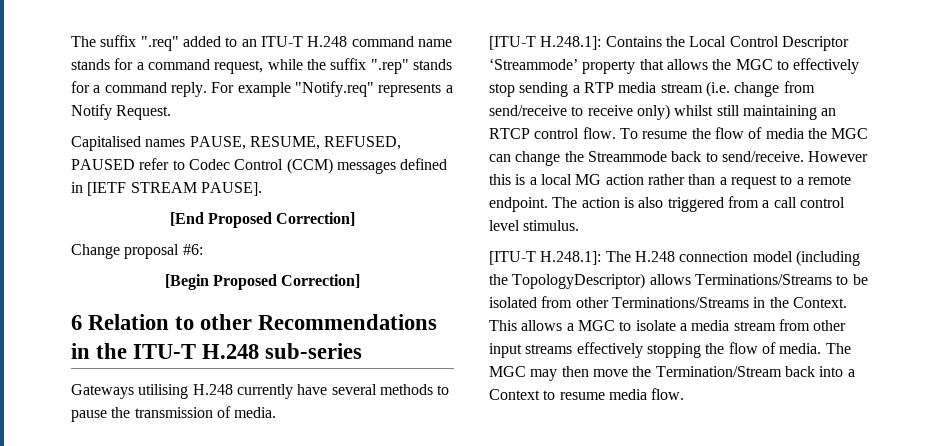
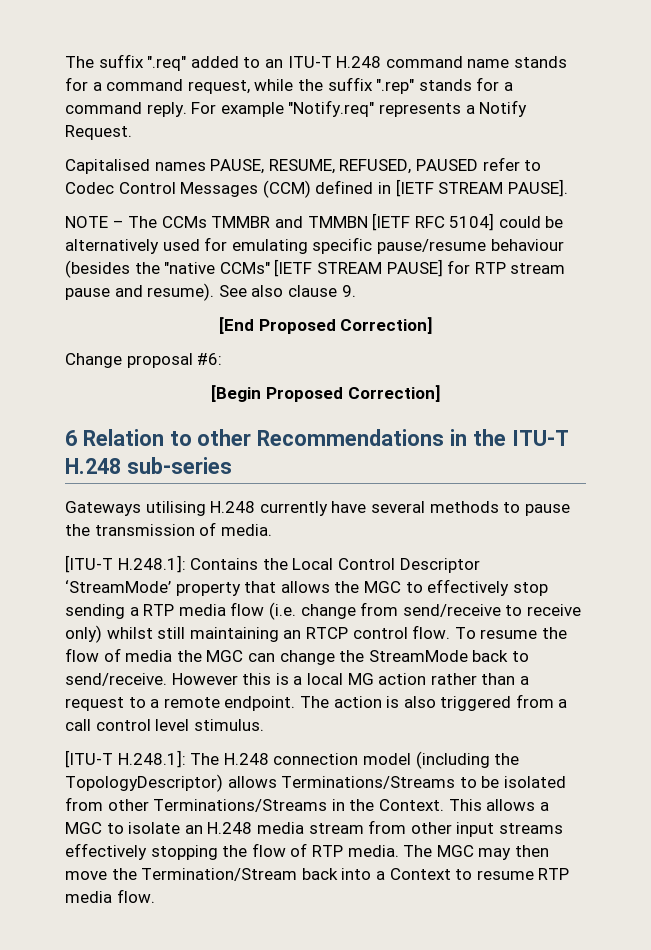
[286,158,396,174] (CCM) messages -> [180,180,311,198] Messages (CCM)
(262, 189) none -> [65,213,564,231] [65,237,564,254] [65,259,566,278] [65,283,356,301] // NOTE – The CCMs TMMBR and TMMBN [IETF RFC 5104] could be alternatively used for emulating specific pause/resume behaviour (besides the "native CCMs" [IETF STREAM PAUSE] for RTP stream pause and resume). See also clause 9.
[489,58,578,70] ‘Streammode’ -> [65,580,171,593] ‘StreamMode’
[660,83,703,93] stream -> [230,602,265,616] flow
[587,151,667,162] Streammode -> [368,650,468,662] StreamMode
[679,323,687,331] a -> [184,822,253,834] an H.248
(776, 348) none -> [311,845,343,857] RTP
(605, 396) none -> [538,868,570,880] RTP

